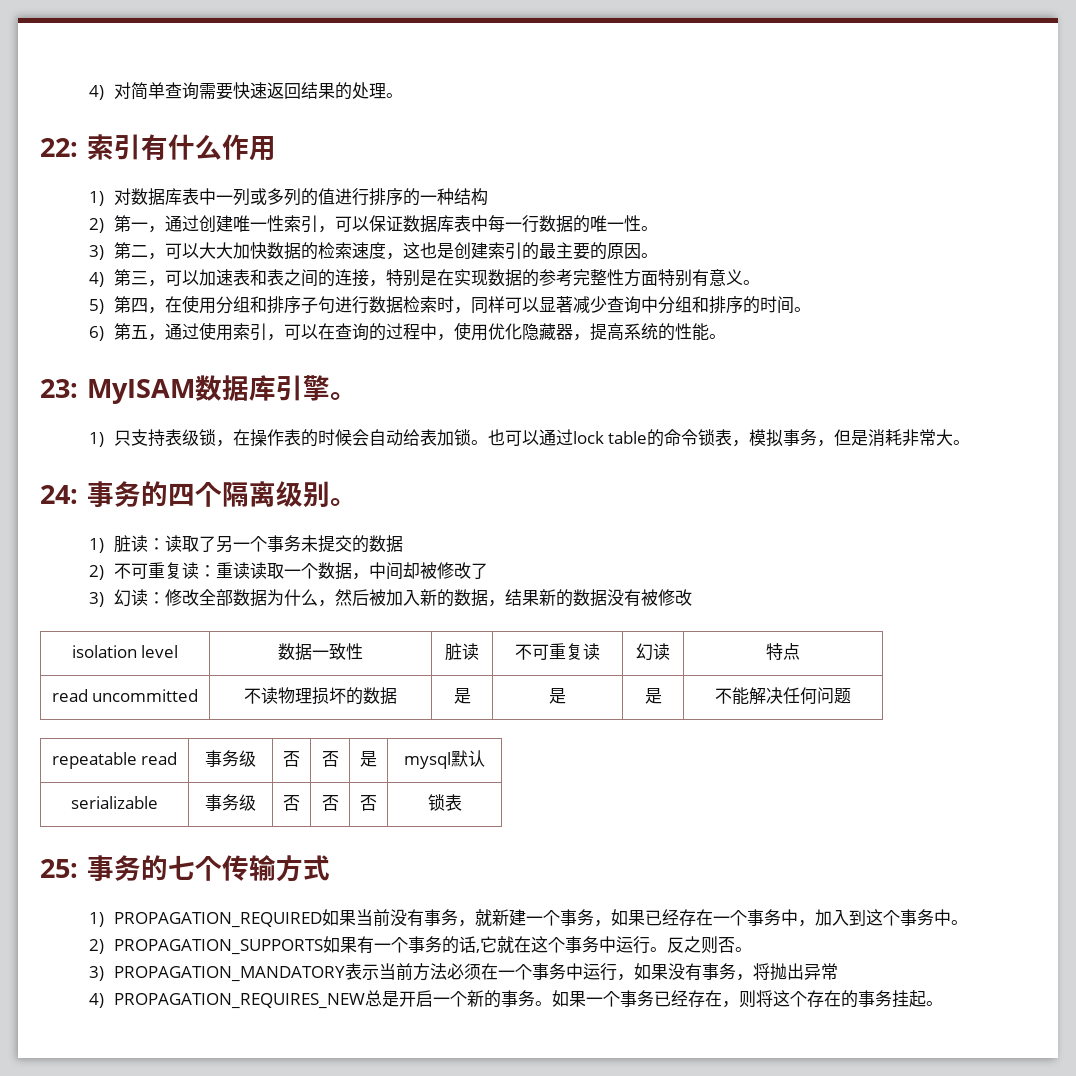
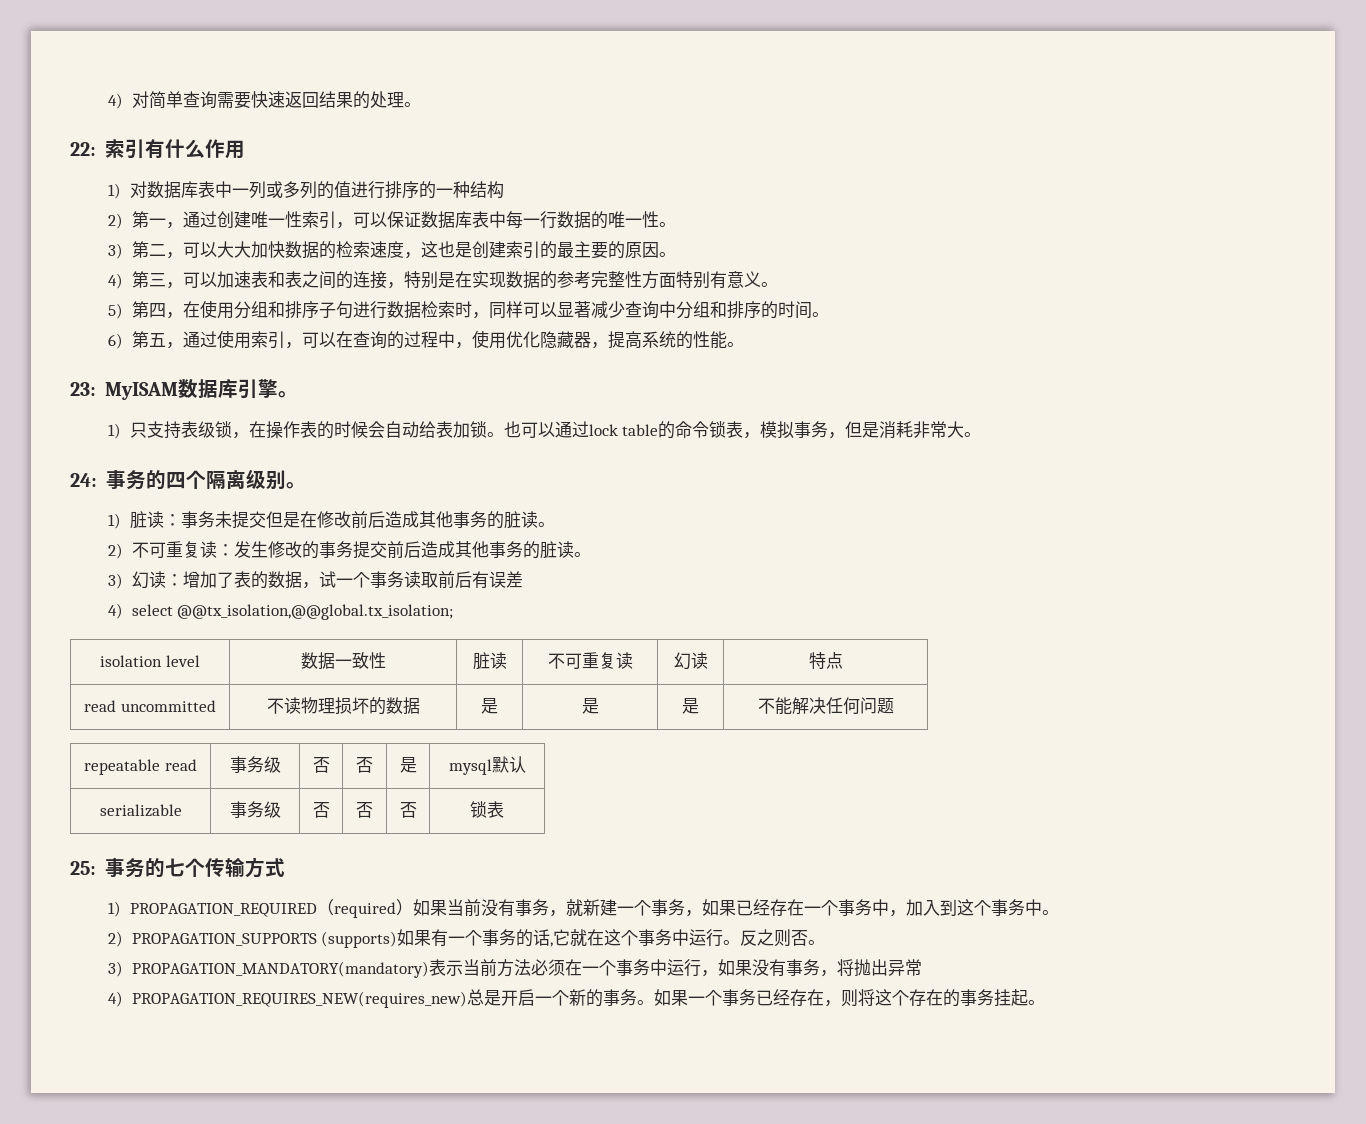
[164,535,403,553] [89,562,488,580] [89,589,692,607] 读取了另一个事务未提交的数据 // 2)不可重复读：重读读取一个数据，中间却被修改了 // 3)幻读：修改全部数据为什么，然后被加入新的数据，结果新的数据没有被修改 -> [180,511,555,529] [108,541,591,559] [108,571,523,589] [108,603,454,620] 事务未提交但是在修改前后造成其他事务的脏读。 // 2)不可重复读：发生修改的事务提交前后造成其他事务的脏读。 // 3)幻读：增加了表的数据，试一个事务读取前后有误差 // 4) select @@tx_isolation,@@global.tx_isolation;
(322, 920) none -> [316,899,413,918] （required）
(323, 947) none -> [321,931,398,948] (supports)
[113,966,345,982] PROPAGATION_MANDATORY -> [131,961,429,978] PROPAGATION_MANDATORY(mandatory)
[113,993,365,1009] PROPAGATION_REQUIRES_NEW -> [131,991,467,1008] PROPAGATION_REQUIRES_NEW(requires_new)

